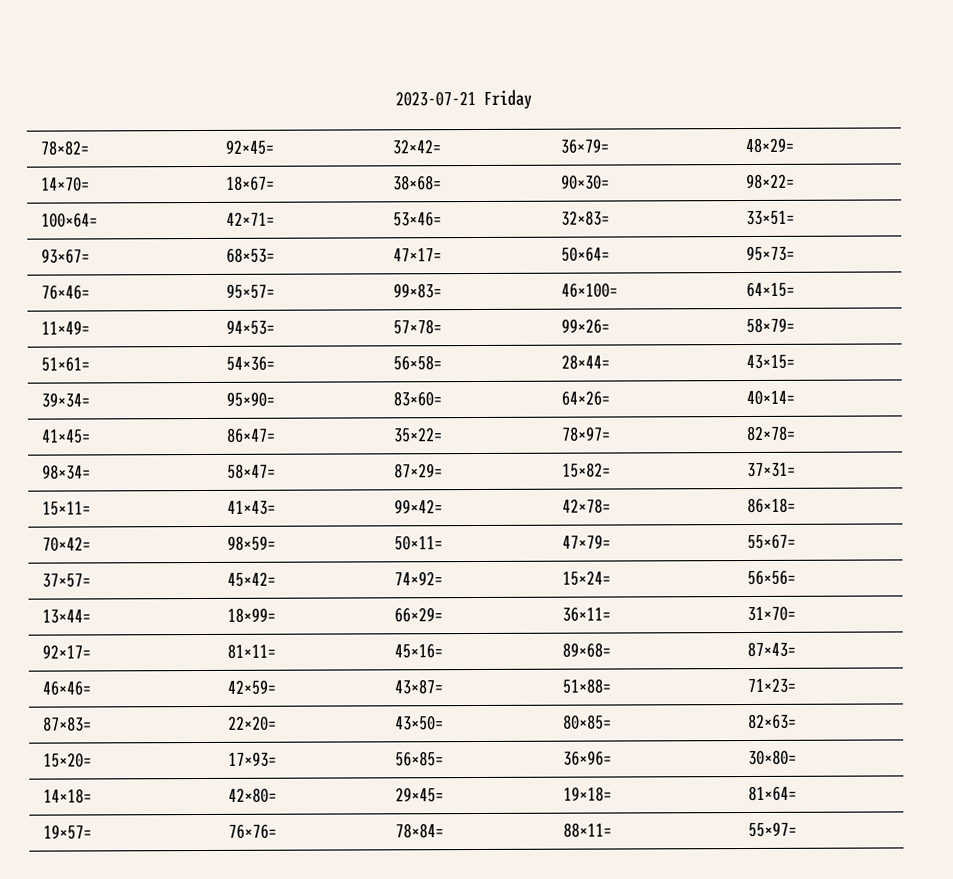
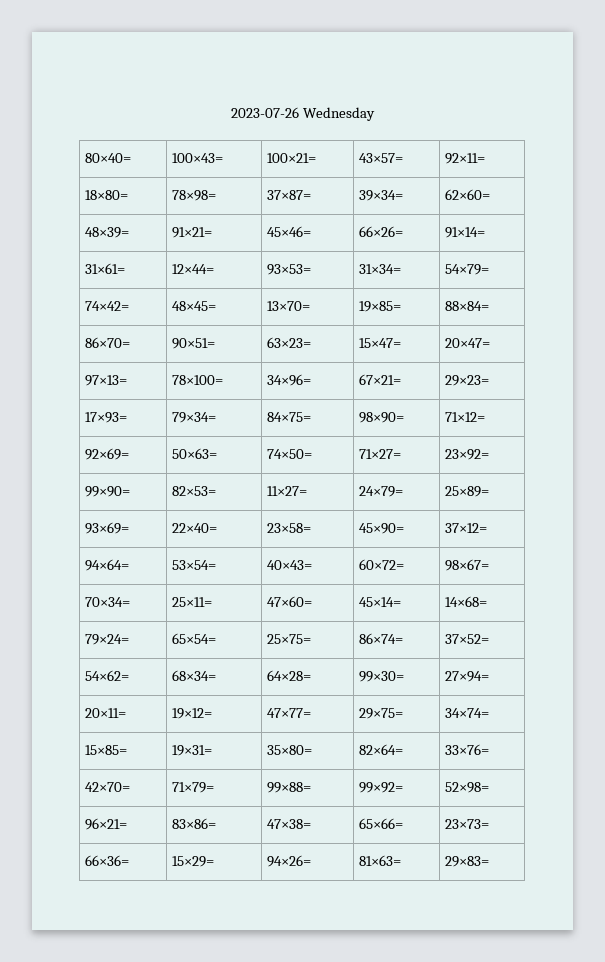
[395,89,532,109] [39,140,89,156] [224,139,274,155] [391,139,441,155] [559,138,609,154] [744,137,794,154] [40,176,90,192] [225,175,275,191] [392,175,442,191] [560,174,610,190] [745,173,795,190] [40,212,98,228] [225,211,275,226] [392,211,442,227] [560,210,610,226] [745,210,795,226] [40,248,90,264] [225,247,275,263] [392,248,442,262] [560,246,610,262] [745,245,795,262] [40,284,90,300] [225,283,275,299] [392,283,442,299] [560,282,618,298] [745,281,795,298] [40,320,90,335] [225,319,275,335] [392,319,442,335] [560,318,610,334] [745,317,795,334] [40,356,90,372] [225,355,275,371] [392,355,442,371] [560,354,610,370] [745,354,795,370] [40,392,90,408] [225,391,275,407] [392,391,442,407] [560,390,610,406] [745,389,795,406] [40,429,91,444] [225,427,276,443] [392,427,443,443] [560,426,611,442] [745,425,796,442] [41,464,91,480] [226,463,276,479] [393,463,443,479] [561,462,611,478] [746,462,796,478] [41,501,91,516] [226,500,276,515] [393,499,443,514] [561,498,611,514] [746,497,796,514] [41,536,91,552] [226,535,276,551] [393,535,443,551] [561,534,611,549] [746,533,796,550] [41,573,91,588] [226,571,276,587] [393,571,443,586] [561,570,611,586] [746,569,796,586] [41,609,91,624] [226,607,276,623] [393,607,443,623] [561,606,611,622] [746,605,796,622] [41,644,91,659] [226,643,276,659] [393,643,443,659] [561,642,611,658] [746,641,796,658] [41,680,91,696] [226,679,276,695] [393,679,443,695] [561,678,611,694] [746,677,796,694] [42,716,92,732] [227,715,277,731] [394,715,444,731] [562,714,612,730] [747,713,797,730] [42,752,92,768] [227,751,277,767] [394,751,444,767] [562,750,612,766] [747,749,797,766] [42,788,92,804] [227,787,277,803] [394,787,444,803] [562,786,612,802] [747,785,797,802] [42,824,92,840] [227,823,277,839] [394,823,444,839] [562,822,612,838] [747,821,797,838] 2023-07-21 Friday // 78×82= | 92×45= | 32×42= | 36×79= | 48×29= // 14×70= | 18×67= | 38×68= | 90×30= | 98×22= // 100×64= | 42×71= | 53×46= | 32×83= | 33×51= // 93×67= | 68×53= | 47×17= | 50×64= | 95×73= // 76×46= | 95×57= | 99×83= | 46×100= | 64×15= // 11×49= | 94×53= | 57×78= | 99×26= | 58×79= // 51×61= | 54×36= | 56×58= | 28×44= | 43×15= // 39×34= | 95×90= | 83×60= | 64×26= | 40×14= // 41×45= | 86×47= | 35×22= | 78×97= | 82×78= // 98×34= | 58×47= | 87×29= | 15×82= | 37×31= // 15×11= | 41×43= | 99×42= | 42×78= | 86×18= // 70×42= | 98×59= | 50×11= | 47×79= | 55×67= // 37×57= | 45×42= | 74×92= | 15×24= | 56×56= // 13×44= | 18×99= | 66×29= | 36×11= | 31×70= // 92×17= | 81×11= | 45×16= | 89×68= | 87×43= // 46×46= | 42×59= | 43×87= | 51×88= | 71×23= // 87×83= | 22×20= | 43×50= | 80×85= | 82×63= // 15×20= | 17×93= | 56×85= | 36×96= | 30×80= // 14×18= | 42×80= | 29×45= | 19×18= | 81×64= // 19×57= | 76×76= | 78×84= | 88×11= | 55×97= -> [231,107,375,121] [85,153,132,163] [172,153,224,163] [267,153,317,163] [359,153,404,163] [445,153,486,164] [85,190,129,200] [172,190,217,201] [267,190,312,200] [359,190,404,201] [445,189,491,200] [85,227,130,238] [172,227,213,238] [267,226,312,237] [359,226,404,237] [445,227,486,238] [85,263,126,274] [172,264,215,274] [267,264,312,275] [359,264,402,274] [445,264,490,275] [85,301,130,311] [172,301,217,311] [267,301,311,311] [359,301,402,312] [445,301,490,311] [85,337,131,348] [172,338,216,349] [267,337,312,348] [359,338,402,348] [445,338,491,348] [85,375,128,386] [172,375,224,385] [267,374,312,386] [359,374,402,385] [445,375,490,386] [85,412,128,423] [172,412,217,423] [267,412,312,422] [359,412,405,423] [445,412,486,422] [85,448,130,460] [172,448,218,459] [267,449,313,459] [359,449,402,459] [445,449,490,460] [85,486,131,497] [172,486,217,496] [267,486,308,496] [359,486,404,497] [445,486,490,497] [85,522,130,534] [172,523,218,533] [267,523,312,533] [359,523,405,534] [445,523,488,533] [85,559,130,571] [172,560,217,570] [267,560,313,570] [359,559,405,570] [445,559,490,571] [85,597,131,607] [172,597,213,607] [267,596,313,607] [359,597,402,607] [445,596,488,607] [85,634,130,645] [172,633,217,644] [267,634,312,644] [359,633,404,644] [445,634,490,644] [85,670,130,681] [172,670,217,681] [267,670,312,681] [359,671,405,682] [445,671,490,682] [85,708,127,718] [172,708,213,719] [267,708,312,718] [359,708,404,719] [445,708,490,718] [85,745,128,755] [172,745,213,756] [267,745,313,755] [359,744,404,755] [445,744,490,755] [85,782,131,792] [172,782,215,793] [267,782,312,793] [359,782,404,793] [445,782,490,793] [85,818,128,830] [172,818,217,829] [267,819,312,829] [359,818,404,829] [445,819,490,829] [85,855,130,866] [172,856,215,867] [267,855,312,867] [359,855,402,866] [445,856,490,867] 2023-07-26 Wednesday // 80×40= | 100×43= | 100×21= | 43×57= | 92×11= // 18×80= | 78×98= | 37×87= | 39×34= | 62×60= // 48×39= | 91×21= | 45×46= | 66×26= | 91×14= // 31×61= | 12×44= | 93×53= | 31×34= | 54×79= // 74×42= | 48×45= | 13×70= | 19×85= | 88×84= // 86×70= | 90×51= | 63×23= | 15×47= | 20×47= // 97×13= | 78×100= | 34×96= | 67×21= | 29×23= // 17×93= | 79×34= | 84×75= | 98×90= | 71×12= // 92×69= | 50×63= | 74×50= | 71×27= | 23×92= // 99×90= | 82×53= | 11×27= | 24×79= | 25×89= // 93×69= | 22×40= | 23×58= | 45×90= | 37×12= // 94×64= | 53×54= | 40×43= | 60×72= | 98×67= // 70×34= | 25×11= | 47×60= | 45×14= | 14×68= // 79×24= | 65×54= | 25×75= | 86×74= | 37×52= // 54×62= | 68×34= | 64×28= | 99×30= | 27×94= // 20×11= | 19×12= | 47×77= | 29×75= | 34×74= // 15×85= | 19×31= | 35×80= | 82×64= | 33×76= // 42×70= | 71×79= | 99×88= | 99×92= | 52×98= // 96×21= | 83×86= | 47×38= | 65×66= | 23×73= // 66×36= | 15×29= | 94×26= | 81×63= | 29×83=

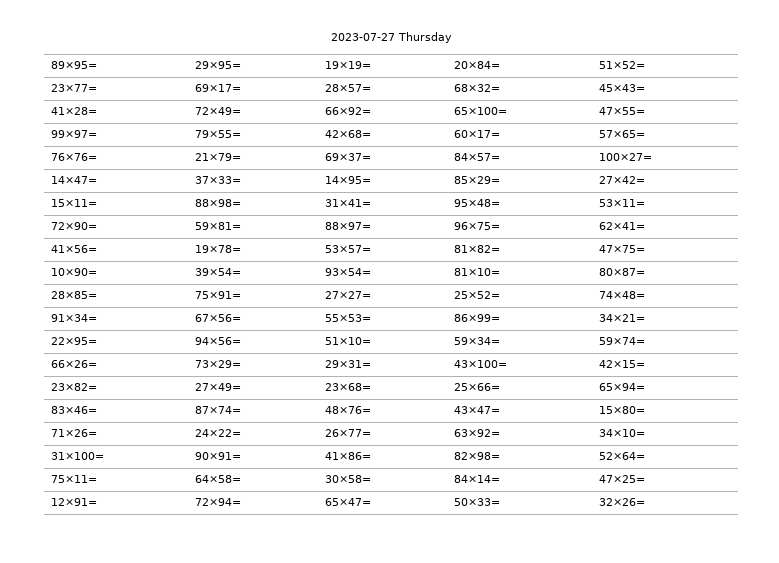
[231,107,375,121] [85,153,132,163] [172,153,224,163] [267,153,317,163] [359,153,404,163] [445,153,486,164] [85,190,129,200] [172,190,217,201] [267,190,312,200] [359,190,404,201] [445,189,491,200] [85,227,130,238] [172,227,213,238] [267,226,312,237] [359,226,404,237] [445,227,486,238] [85,263,126,274] [172,264,215,274] [267,264,312,275] [359,264,402,274] [445,264,490,275] [85,301,130,311] [172,301,217,311] [267,301,311,311] [359,301,402,312] [445,301,490,311] [85,337,131,348] [172,338,216,349] [267,337,312,348] [359,338,402,348] [445,338,491,348] [85,375,128,386] [172,375,224,385] [267,374,312,386] [359,374,402,385] [445,375,490,386] [85,412,128,423] [172,412,217,423] [267,412,312,422] [359,412,405,423] [445,412,486,422] [85,448,130,460] [172,448,218,459] [267,449,313,459] [359,449,402,459] [445,449,490,460] [85,486,131,497] [172,486,217,496] [267,486,308,496] [359,486,404,497] [445,486,490,497] [85,522,130,534] [172,523,218,533] [267,523,312,533] [359,523,405,534] [445,523,488,533] [85,559,130,571] [172,560,217,570] [267,560,313,570] [359,559,405,570] [445,559,490,571] [85,597,131,607] [172,597,213,607] [267,596,313,607] [359,597,402,607] [445,596,488,607] [85,634,130,645] [172,633,217,644] [267,634,312,644] [359,633,404,644] [445,634,490,644] [85,670,130,681] [172,670,217,681] [267,670,312,681] [359,671,405,682] [445,671,490,682] [85,708,127,718] [172,708,213,719] [267,708,312,718] [359,708,404,719] [445,708,490,718] [85,745,128,755] [172,745,213,756] [267,745,313,755] [359,744,404,755] [445,744,490,755] [85,782,131,792] [172,782,215,793] [267,782,312,793] [359,782,404,793] [445,782,490,793] [85,818,128,830] [172,818,217,829] [267,819,312,829] [359,818,404,829] [445,819,490,829] [85,855,130,866] [172,856,215,867] [267,855,312,867] [359,855,402,866] [445,856,490,867] 2023-07-26 Wednesday // 80×40= | 100×43= | 100×21= | 43×57= | 92×11= // 18×80= | 78×98= | 37×87= | 39×34= | 62×60= // 48×39= | 91×21= | 45×46= | 66×26= | 91×14= // 31×61= | 12×44= | 93×53= | 31×34= | 54×79= // 74×42= | 48×45= | 13×70= | 19×85= | 88×84= // 86×70= | 90×51= | 63×23= | 15×47= | 20×47= // 97×13= | 78×100= | 34×96= | 67×21= | 29×23= // 17×93= | 79×34= | 84×75= | 98×90= | 71×12= // 92×69= | 50×63= | 74×50= | 71×27= | 23×92= // 99×90= | 82×53= | 11×27= | 24×79= | 25×89= // 93×69= | 22×40= | 23×58= | 45×90= | 37×12= // 94×64= | 53×54= | 40×43= | 60×72= | 98×67= // 70×34= | 25×11= | 47×60= | 45×14= | 14×68= // 79×24= | 65×54= | 25×75= | 86×74= | 37×52= // 54×62= | 68×34= | 64×28= | 99×30= | 27×94= // 20×11= | 19×12= | 47×77= | 29×75= | 34×74= // 15×85= | 19×31= | 35×80= | 82×64= | 33×76= // 42×70= | 71×79= | 99×88= | 99×92= | 52×98= // 96×21= | 83×86= | 47×38= | 65×66= | 23×73= // 66×36= | 15×29= | 94×26= | 81×63= | 29×83= -> [330,32,452,43] [51,61,98,69] [195,61,242,69] [325,61,372,69] [454,61,501,69] [599,61,646,69] [51,84,98,92] [195,84,242,92] [325,84,372,92] [454,84,501,92] [599,84,646,92] [51,107,98,115] [195,107,242,115] [325,107,372,115] [454,107,508,115] [599,107,646,115] [51,130,98,138] [195,130,242,138] [325,130,372,138] [454,130,501,138] [599,130,646,138] [51,153,98,161] [195,153,242,161] [325,153,372,161] [454,153,501,161] [599,153,653,161] [51,176,98,184] [195,176,242,184] [325,176,372,184] [454,176,501,184] [599,176,646,184] [51,199,98,207] [195,199,242,207] [325,199,372,207] [454,199,501,207] [599,199,646,207] [51,222,98,230] [195,222,242,230] [325,222,372,230] [454,222,501,230] [599,222,646,230] [51,245,98,253] [195,245,242,253] [325,245,372,253] [454,245,501,253] [599,245,646,253] [51,268,98,276] [195,268,242,276] [325,268,372,276] [454,268,501,276] [599,268,646,276] [51,291,98,299] [195,291,242,299] [325,291,372,299] [454,291,501,299] [599,291,646,299] [51,314,98,322] [195,314,242,322] [325,314,372,322] [454,314,501,322] [599,314,646,322] [51,337,98,345] [195,337,242,345] [325,337,372,345] [454,337,501,345] [599,337,646,345] [51,360,98,368] [195,360,242,368] [325,360,372,368] [454,360,508,368] [599,360,646,368] [51,383,98,391] [195,383,242,391] [325,383,372,391] [454,383,501,391] [599,383,646,391] [51,406,98,414] [195,406,242,414] [325,406,372,414] [454,406,501,414] [599,406,646,414] [51,429,98,437] [195,429,242,437] [325,429,372,437] [454,429,501,437] [599,429,646,437] [51,452,105,460] [195,452,242,460] [325,452,372,460] [454,452,501,460] [599,452,646,460] [51,475,98,483] [195,475,242,483] [325,475,372,483] [454,475,501,483] [599,475,646,483] [51,498,98,506] [195,498,242,506] [325,498,372,506] [454,498,501,506] [599,498,646,506] 2023-07-27 Thursday // 89×95= | 29×95= | 19×19= | 20×84= | 51×52= // 23×77= | 69×17= | 28×57= | 68×32= | 45×43= // 41×28= | 72×49= | 66×92= | 65×100= | 47×55= // 99×97= | 79×55= | 42×68= | 60×17= | 57×65= // 76×76= | 21×79= | 69×37= | 84×57= | 100×27= // 14×47= | 37×33= | 14×95= | 85×29= | 27×42= // 15×11= | 88×98= | 31×41= | 95×48= | 53×11= // 72×90= | 59×81= | 88×97= | 96×75= | 62×41= // 41×56= | 19×78= | 53×57= | 81×82= | 47×75= // 10×90= | 39×54= | 93×54= | 81×10= | 80×87= // 28×85= | 75×91= | 27×27= | 25×52= | 74×48= // 91×34= | 67×56= | 55×53= | 86×99= | 34×21= // 22×95= | 94×56= | 51×10= | 59×34= | 59×74= // 66×26= | 73×29= | 29×31= | 43×100= | 42×15= // 23×82= | 27×49= | 23×68= | 25×66= | 65×94= // 83×46= | 87×74= | 48×76= | 43×47= | 15×80= // 71×26= | 24×22= | 26×77= | 63×92= | 34×10= // 31×100= | 90×91= | 41×86= | 82×98= | 52×64= // 75×11= | 64×58= | 30×58= | 84×14= | 47×25= // 12×91= | 72×94= | 65×47= | 50×33= | 32×26=

